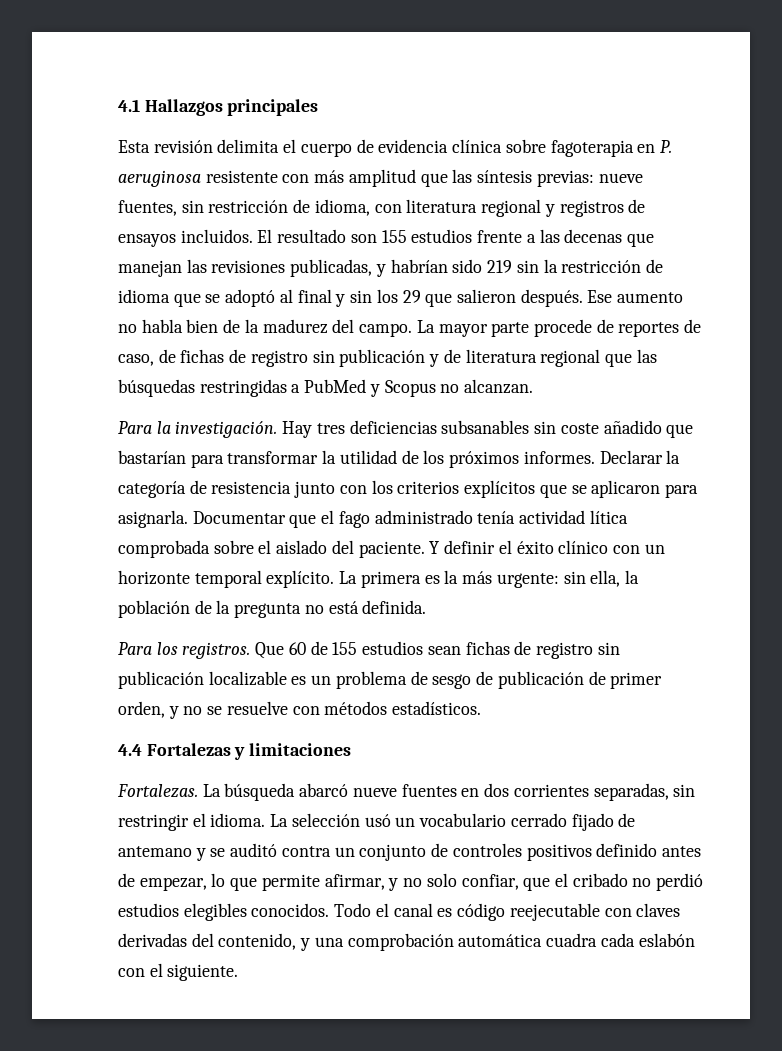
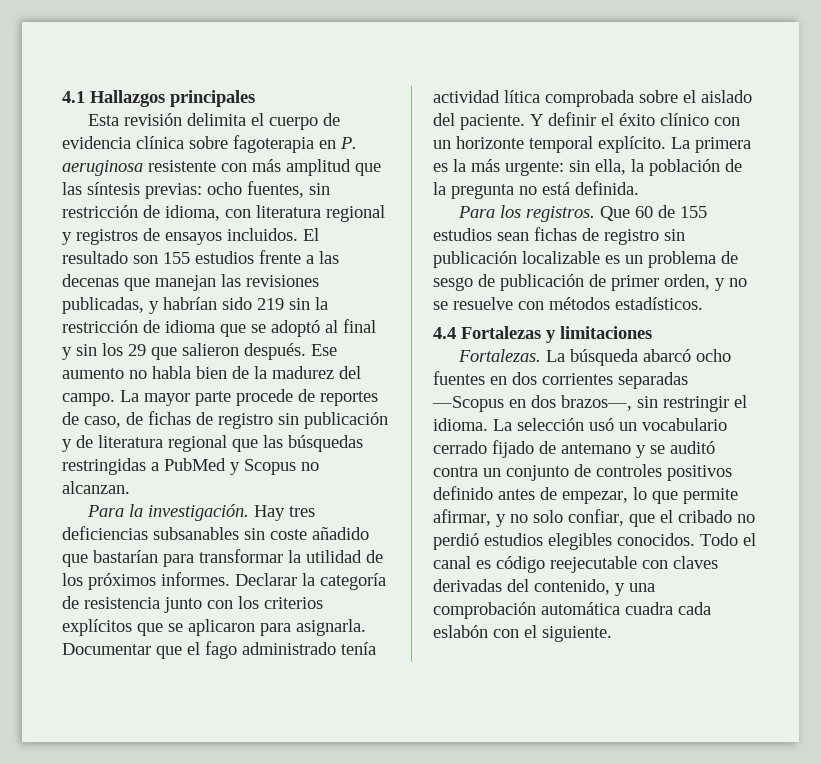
[598,173,643,183] nueve -> [207,182,242,195] ocho
[352,787,397,797] nueve -> [695,349,731,362] ocho
[593,783,669,801] separadas, -> [618,372,688,389] [432,395,632,412] separadas —Scopus en dos brazos—,

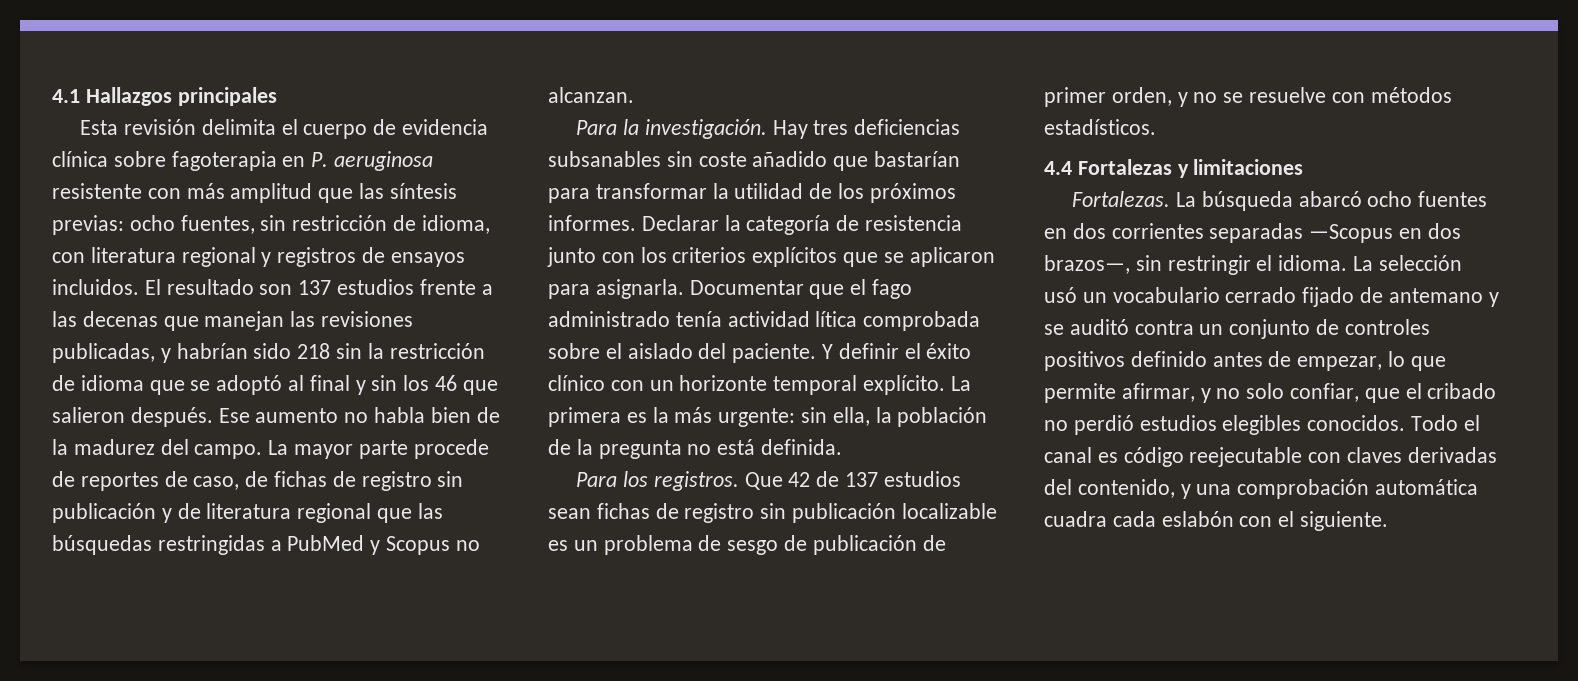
[163,252,190,264] 155 -> [298,280,332,295] 137
[257,298,284,310] 219 -> [297,343,331,359] 218
[128,344,146,356] 29 -> [435,375,458,391] 46
[634,205,707,218] 60 de 155 -> [788,471,878,487] 42 de 137

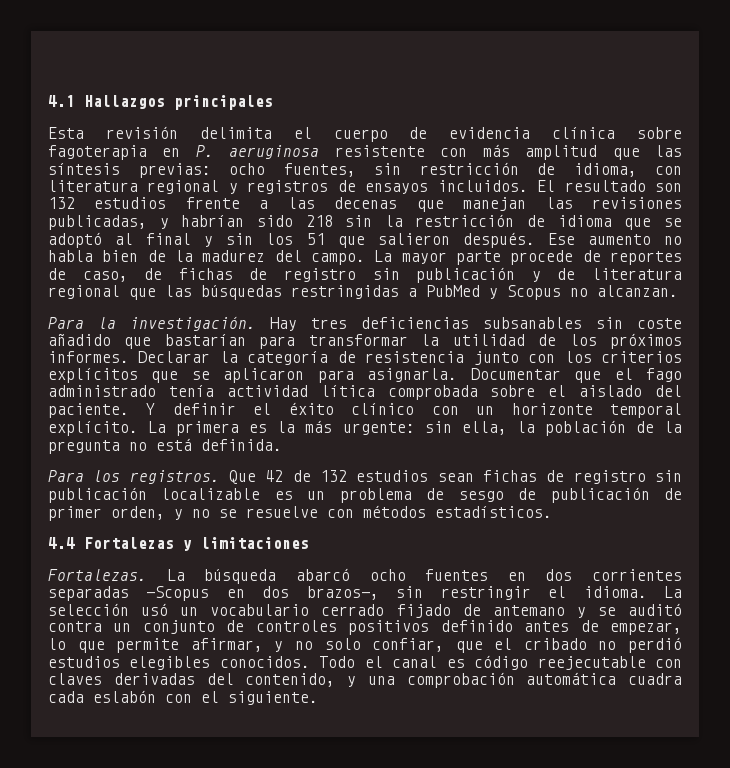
[298,280,332,295] 137 -> [48,197,75,209] 132
[435,375,458,391] 46 -> [306,233,325,245] 51
[844,472,878,487] 137 -> [320,470,348,482] 132

